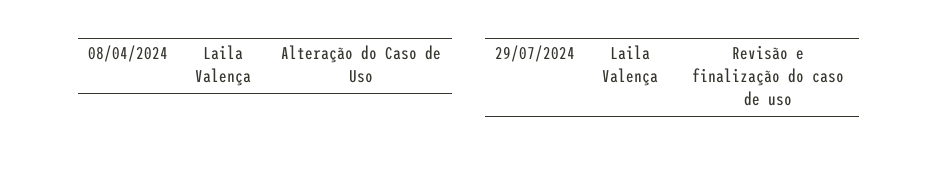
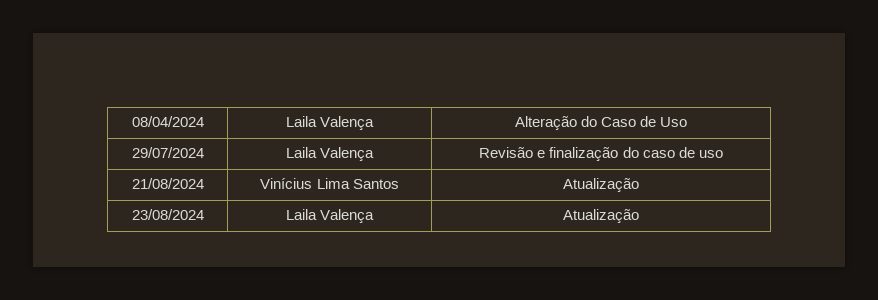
(792, 101) none -> [131,178,204,189] [260,178,399,189] [563,178,639,192] [131,209,204,220] [285,209,375,223] [563,209,639,223] // 21/08/2024 | Vinícius Lima Santos | Atualização // 23/08/2024 | Laila Valença | Atualização

